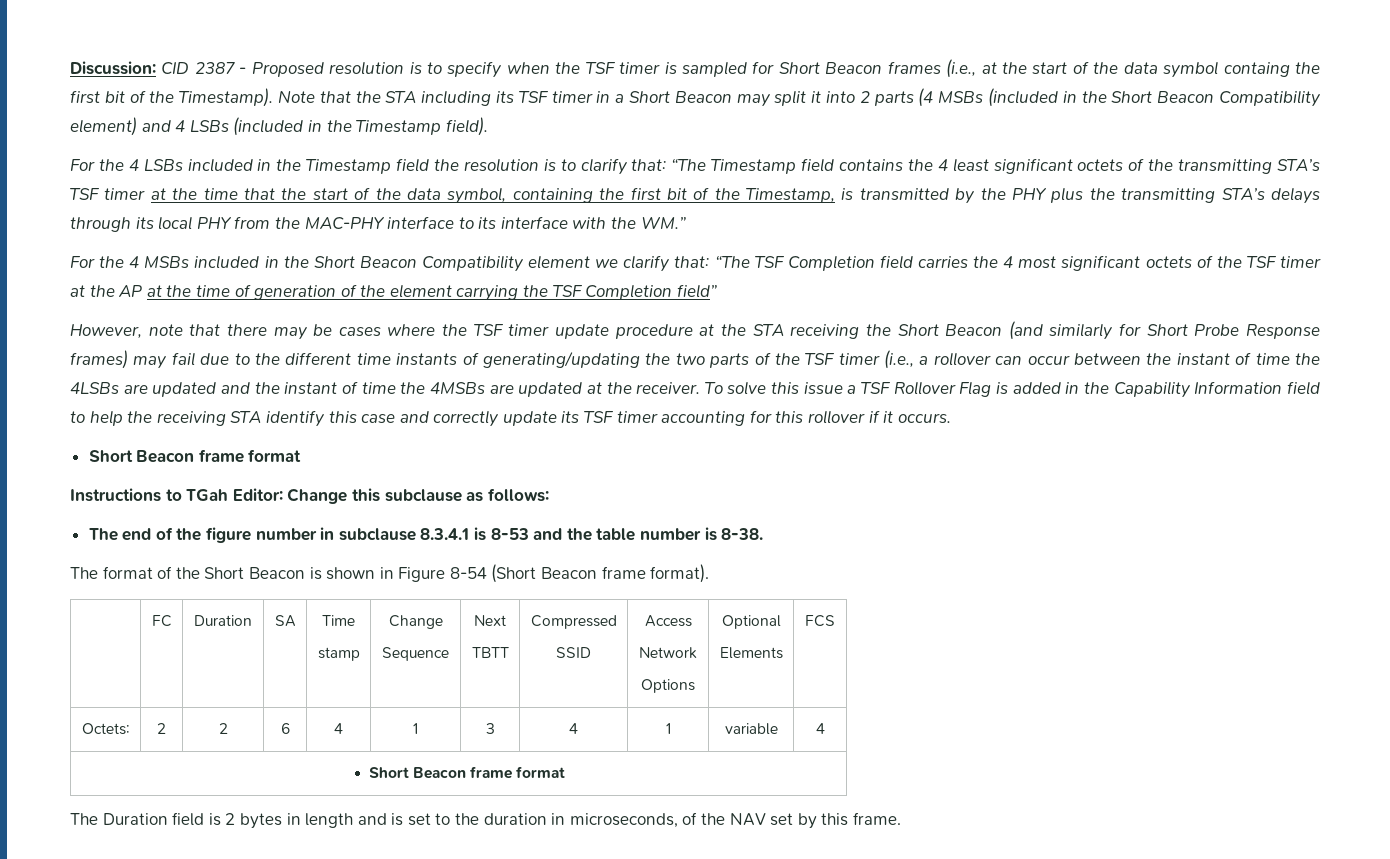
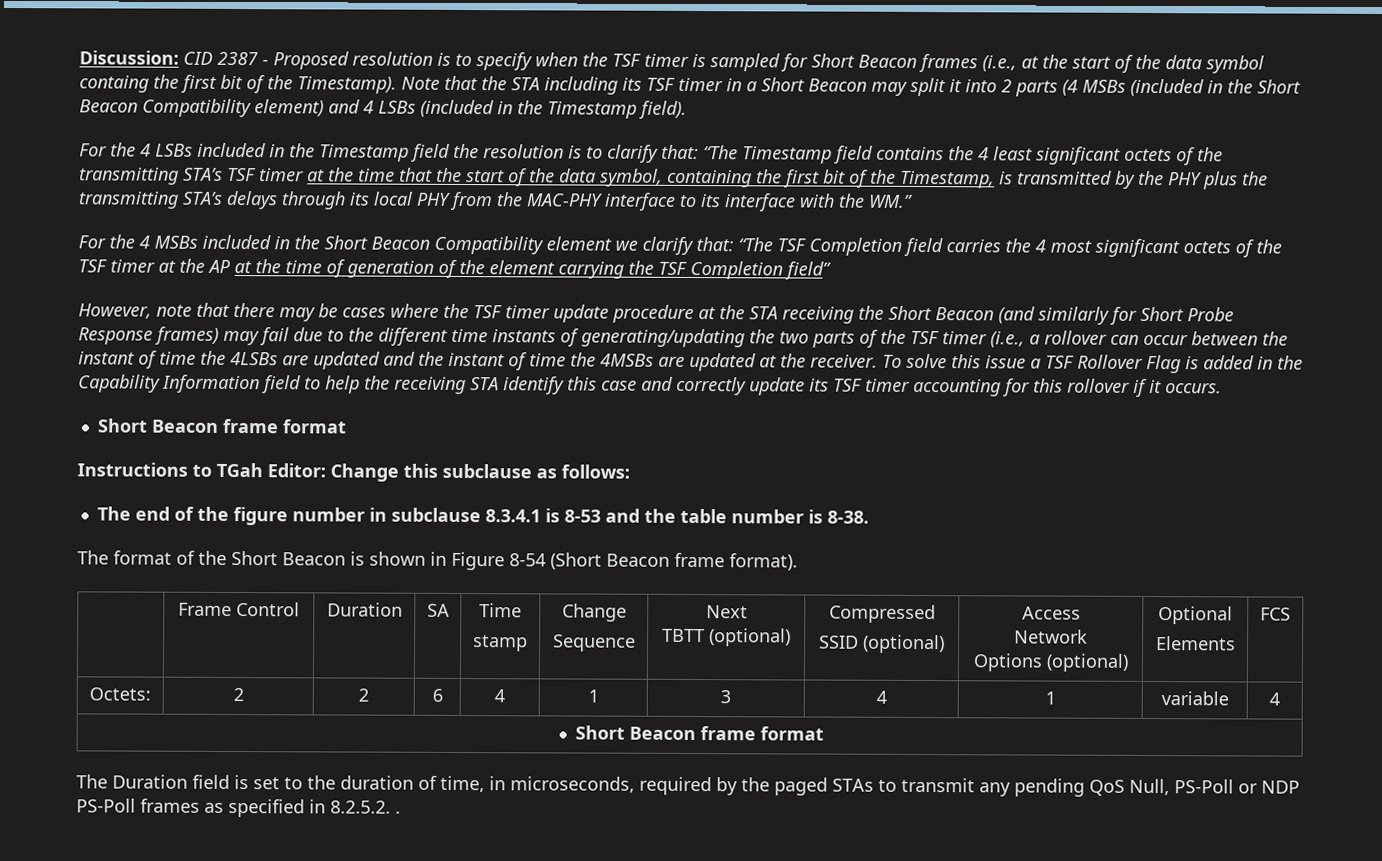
[151,615,172,627] FC -> [178,602,300,617] Frame Control
(509, 652) none -> [709,628,791,647] (optional)
(591, 652) none -> [863,634,945,654] (optional)
(695, 686) none -> [1045,653,1129,672] (optional)
[225,812,901,829] 2 bytes in length and is set to the duration in microseconds, of the NAV set by this frame. -> [253,775,1300,797] [76,798,401,818] set to the duration of time, in microseconds, required by the paged STAs to transmit any pending QoS Null, PS-Poll or NDP PS-Poll frames as specified in 8.2.5.2. .

